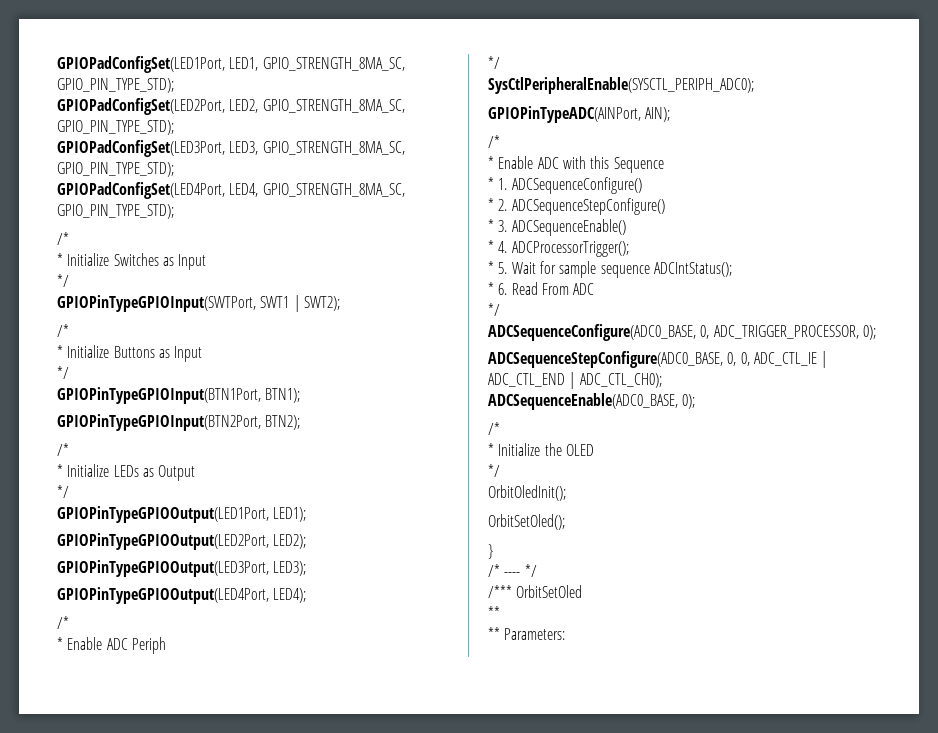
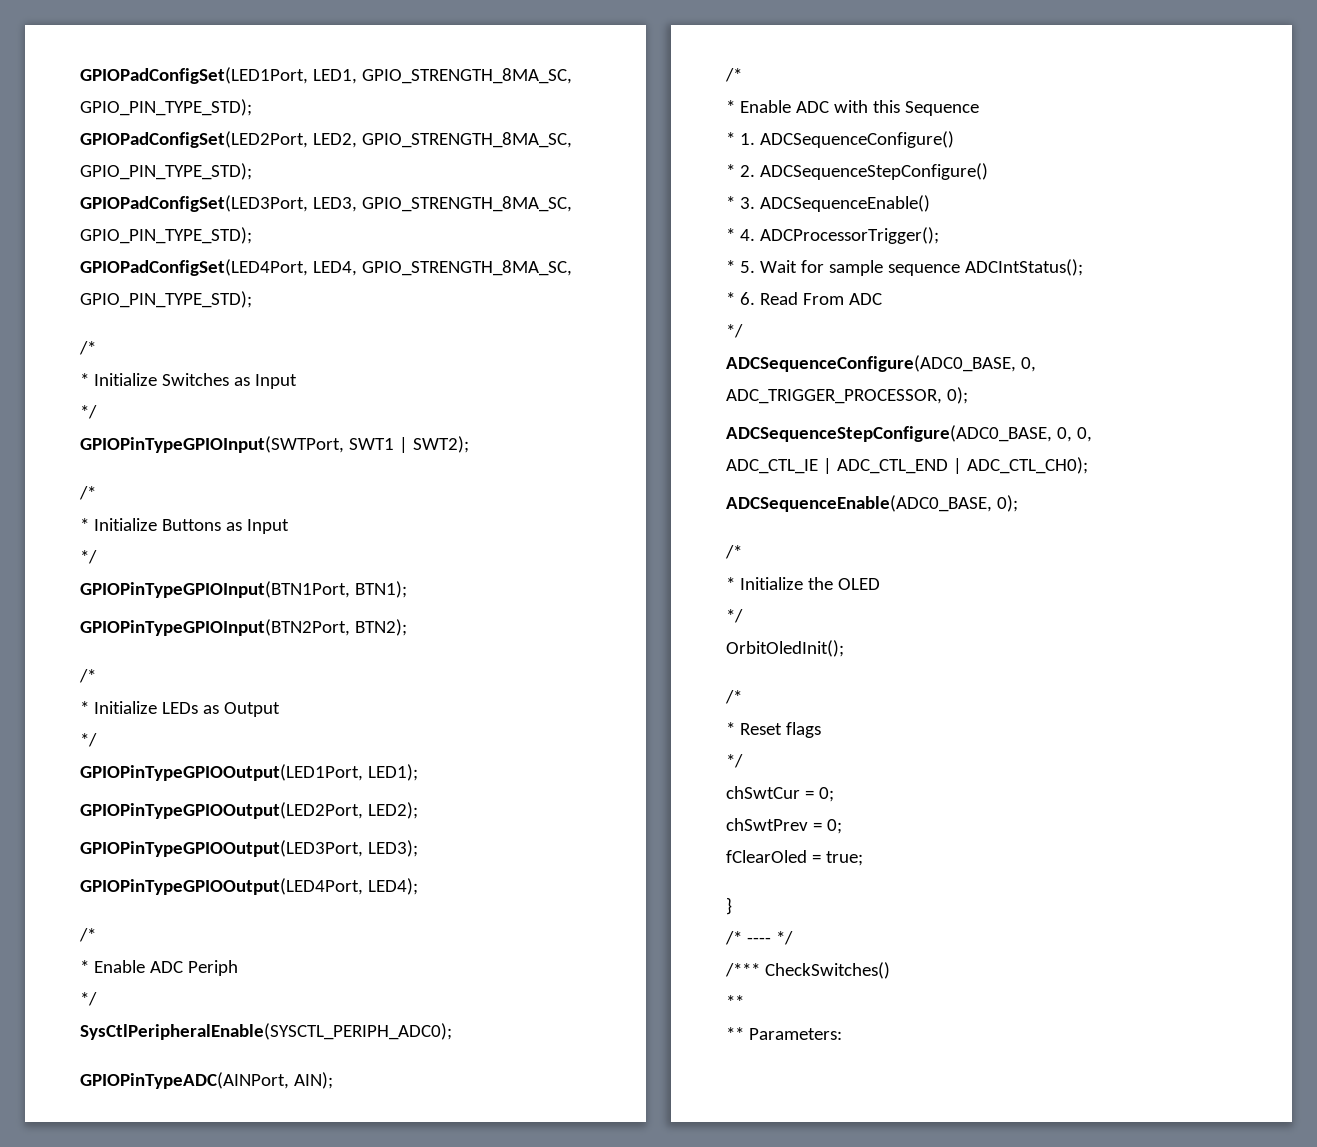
(750, 359) none -> (1092, 434) //
[488,514,565,530] OrbitSetOled(); -> [725,690,742,704] [726,722,821,738] [726,754,743,768] [726,786,834,802] [726,818,842,834] [726,850,863,866] /* // * Reset flags // */ // chSwtCur = 0; // chSwtPrev = 0; // fClearOled = true;
[516,585,583,598] OrbitSetOled -> [764,962,890,979] CheckSwitches()

